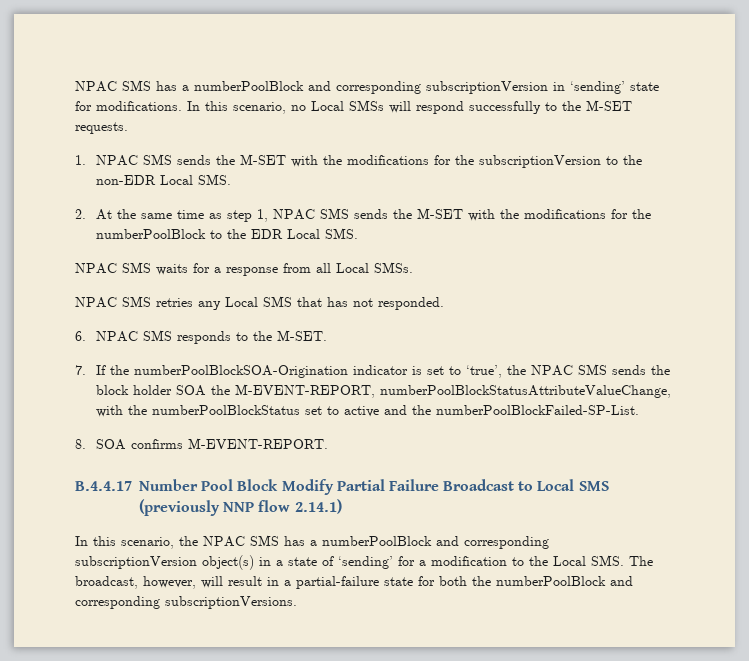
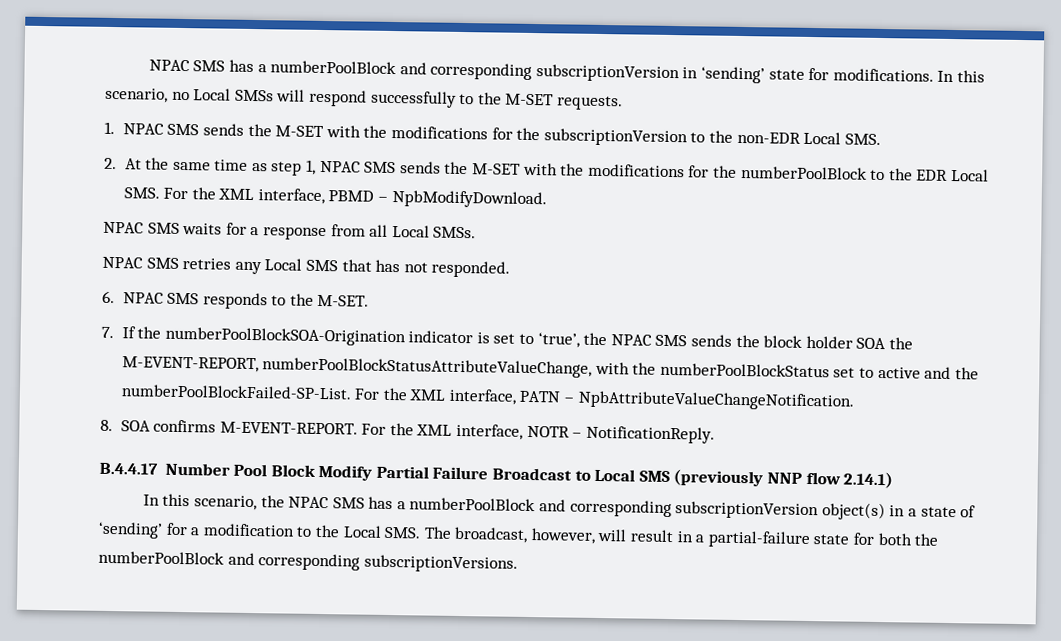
(359, 233) none -> [163,187,547,209] For the XML interface, PBMD – NpbModifyDownload.
[75,438,329,450] // 8. SOA confirms M-EVENT-REPORT. -> [354,387,854,411] [100,419,715,444] For the XML interface, PATN – NpbAttributeValueChangeNotification. // 8. SOA confirms M-EVENT-REPORT. For the XML interface, NOTR – NotificationReply.

